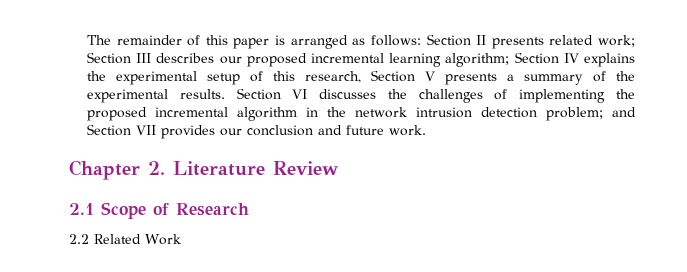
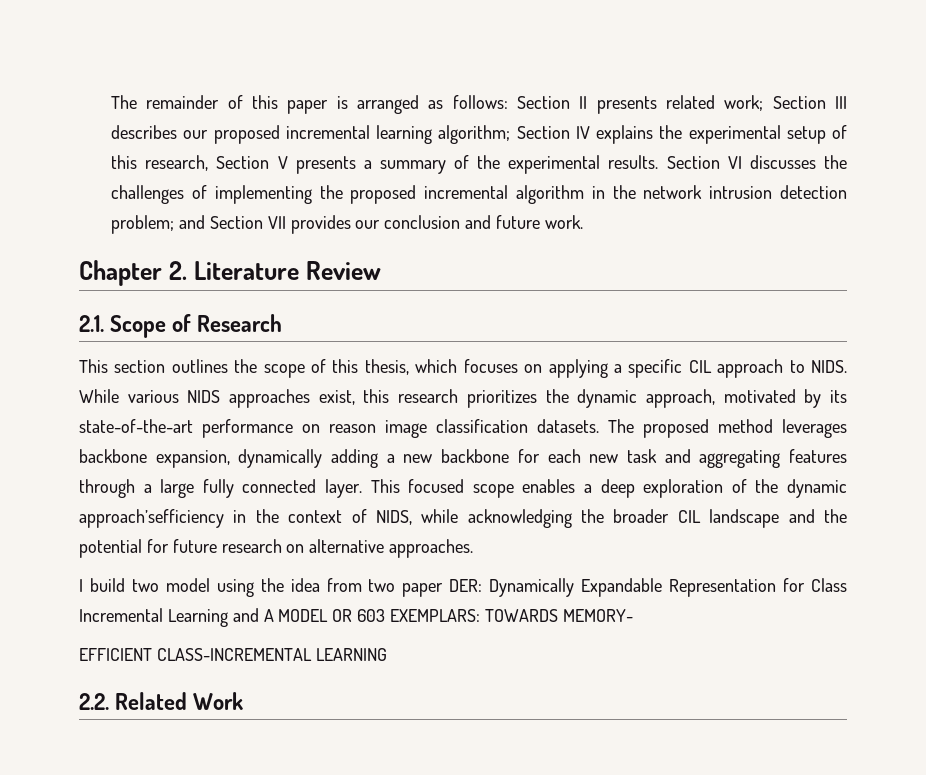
[69,203,94,215] 2.1 -> [79,315,104,332] 2.1.
[69,234,89,244] 2.2 -> [79,359,847,378] [79,389,848,408] [79,419,847,438] [79,449,848,468] [79,479,848,498] [79,509,848,528] [79,539,474,558] [79,578,847,597] [79,608,633,627] [79,648,387,661] [79,693,109,710] This section outlines the scope of this thesis, which focuses on applying a specific CIL approach to NIDS. While various NIDS approaches exist, this research prioritizes the dynamic approach, motivated by its state-of-the-art performance on reason image classification datasets. The proposed method leverages backbone expansion, dynamically adding a new backbone for each new task and aggregating features through a large fully connected layer. This focused scope enables a deep exploration of the dynamic approach’sefficiency in the context of NIDS, while acknowledging the broader CIL landscape and the potential for future research on alternative approaches. // I build two model using the idea from two paper DER: Dynamically Expandable Representation for Class Incremental Learning and A MODEL OR 603 EXEMPLARS: TOWARDS MEMORY- // EFFICIENT CLASS-INCREMENTAL LEARNING // 2.2.

